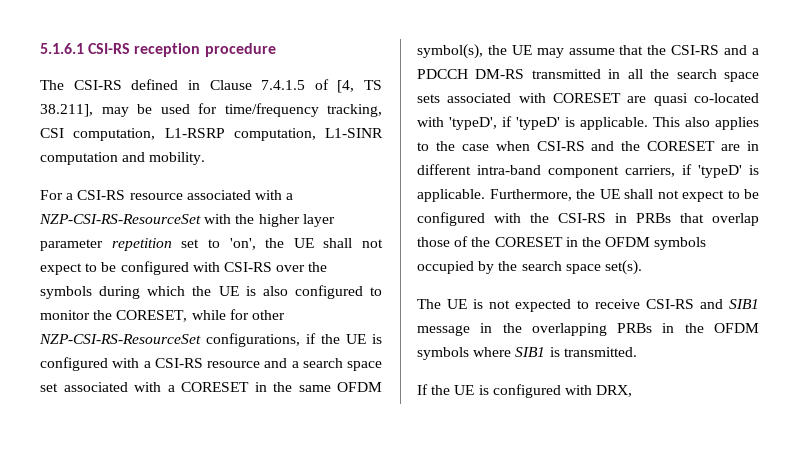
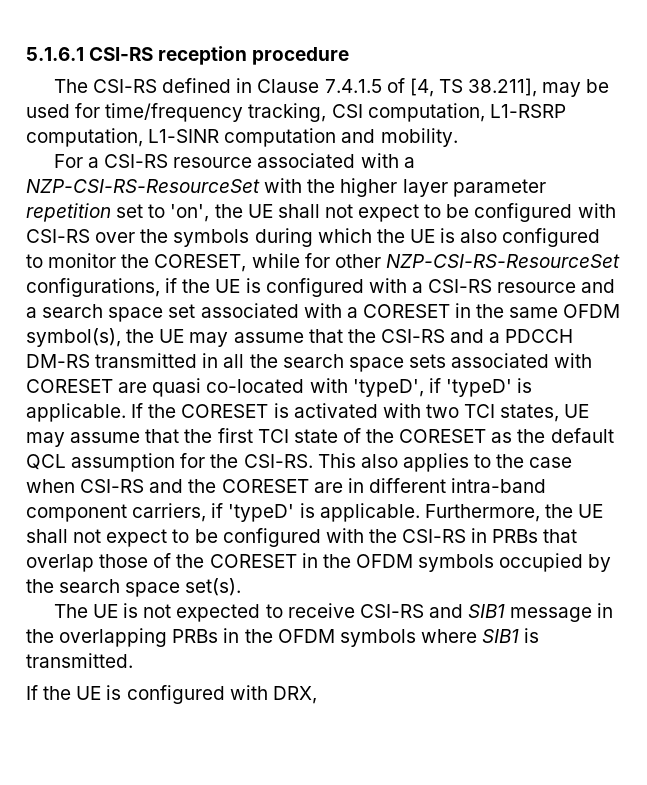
(648, 123) none -> [131,403,590,422] [26,428,614,447] [26,453,313,472] If the CORESET is activated with two TCI states, UE may assume that the first TCI state of the CORESET as the default QCL assumption for the CSI-RS.

